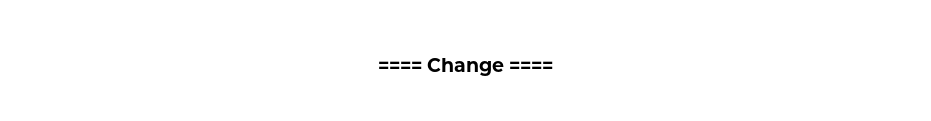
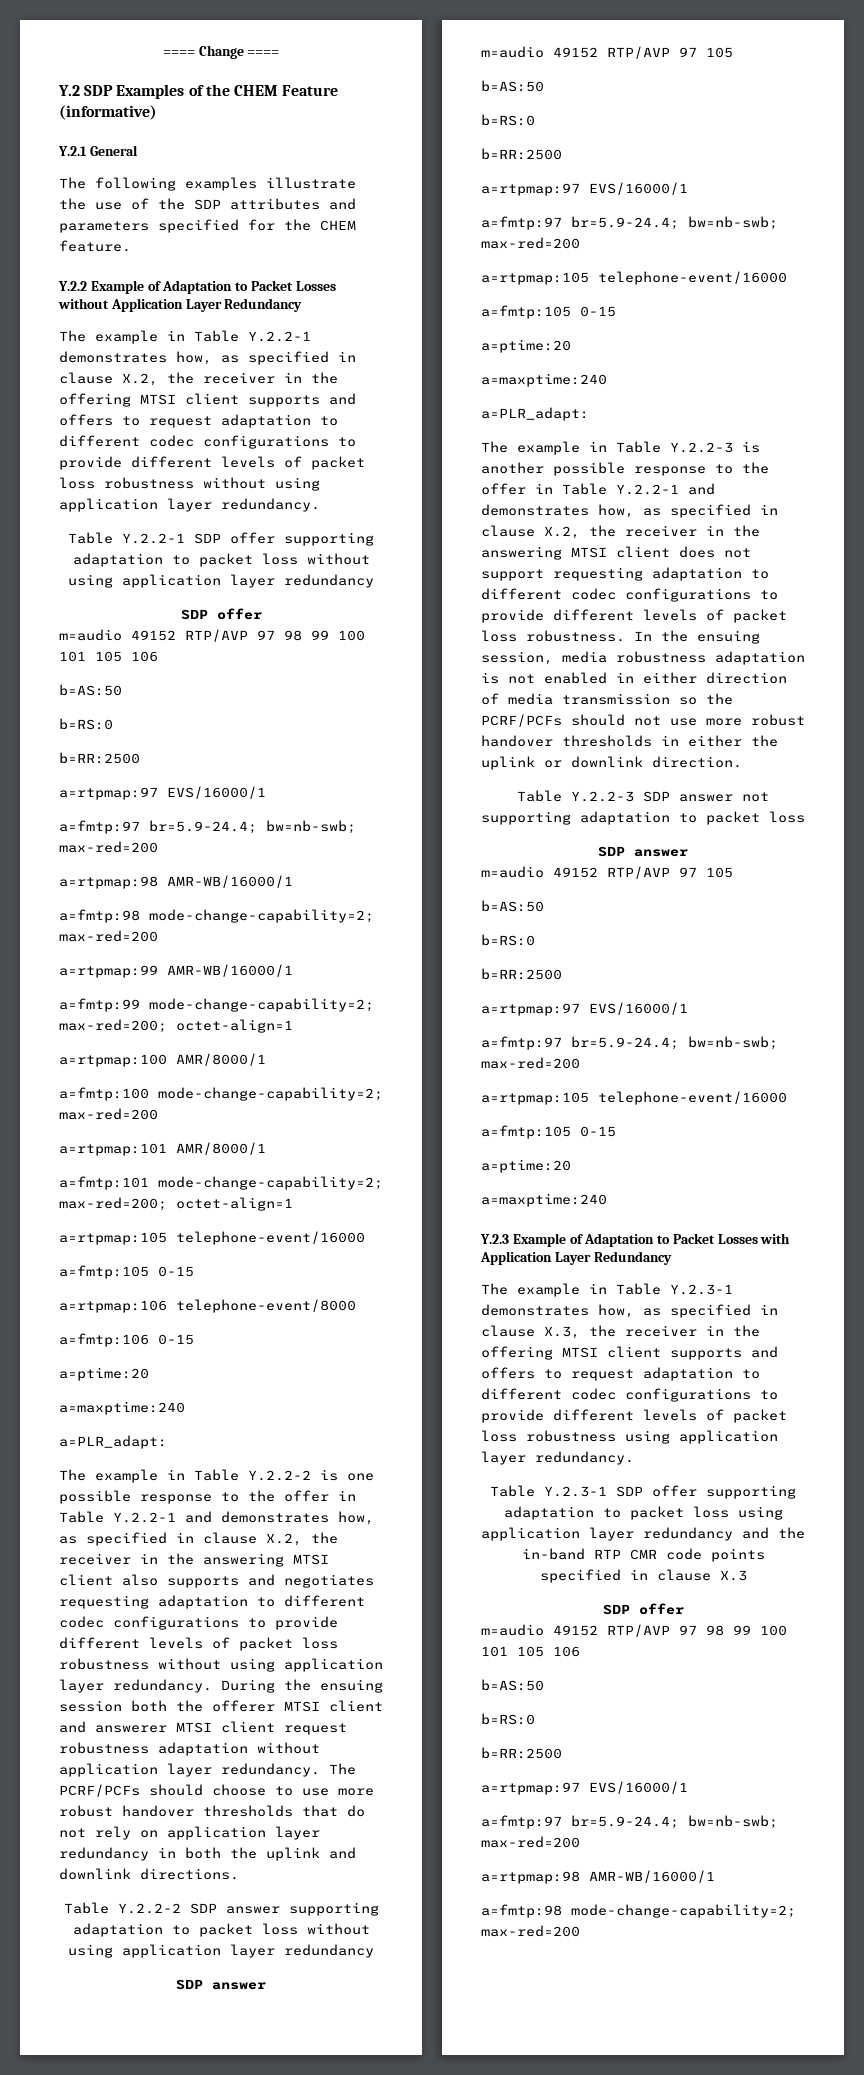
(554, 66) none -> [58,84,339,99] [59,105,157,120] [58,145,138,156] [59,177,356,191] [59,198,356,210] [59,219,356,233] [59,240,131,252] [58,280,336,294] [58,298,303,312] [59,330,311,344] [59,351,356,365] [59,372,338,386] [59,393,356,407] [59,414,338,428] [59,435,356,449] [59,456,365,470] [59,477,320,491] [59,498,320,512] [68,532,374,546] [72,553,370,567] [68,574,374,588] [180,608,262,620] [59,629,365,642] [59,651,158,662] [59,684,122,696] [59,718,113,730] [59,752,140,764] [59,786,266,800] [59,820,356,834] [59,841,158,853] [59,875,293,889] [59,909,374,923] [59,930,158,942] [59,964,293,978] [59,998,374,1012] [59,1019,293,1033] [59,1053,266,1067] [59,1087,383,1101] [59,1108,158,1120] [59,1142,266,1156] [59,1176,383,1190] [59,1197,293,1211] [59,1231,365,1245] [59,1265,194,1279] [59,1299,356,1313] [59,1333,194,1347] [59,1367,149,1381] [59,1401,185,1415] [59,1435,167,1449] [59,1469,374,1483] [59,1490,356,1504] [59,1511,374,1525] [59,1532,338,1546] [59,1553,329,1567] [59,1574,374,1588] [59,1595,365,1609] [59,1616,338,1630] [59,1637,338,1651] [59,1658,383,1672] [59,1679,383,1693] [59,1700,383,1712] [59,1721,347,1735] [59,1742,320,1756] [59,1763,356,1777] [59,1784,374,1797] [59,1805,365,1817] [59,1826,320,1840] [59,1847,356,1861] [59,1868,239,1880] [63,1902,379,1916] [72,1923,370,1937] [68,1944,374,1958] [176,1979,266,1990] [481,46,733,59] [481,80,544,92] [481,114,535,126] [481,148,562,160] [481,182,688,196] [481,216,778,230] [481,237,580,249] [481,271,787,285] [481,305,616,319] [481,339,571,353] [481,373,607,387] [481,407,589,421] [481,441,760,455] [481,462,769,476] [481,483,715,495] [481,504,778,518] [481,525,760,539] [481,546,751,560] [481,567,769,581] [481,588,778,602] [481,609,787,623] [481,630,760,644] [481,651,805,665] [481,672,787,684] [481,693,733,705] [481,714,805,727] [481,735,778,747] [481,756,742,770] [517,790,769,802] [481,811,805,825] [598,846,688,857] [481,866,733,879] [481,900,544,912] [481,934,535,946] [481,968,562,980] [481,1002,688,1016] [481,1036,778,1050] [481,1057,580,1069] [481,1091,787,1105] [481,1125,616,1139] [481,1159,571,1173] [481,1193,607,1207] [480,1233,791,1247] [480,1251,672,1265] [481,1283,733,1297] [481,1304,778,1318] [481,1325,760,1339] [481,1346,778,1360] [481,1367,760,1381] [481,1388,778,1402] [481,1409,787,1423] [481,1430,778,1444] [481,1451,634,1465] [490,1485,796,1499] [503,1506,783,1520] [481,1527,805,1541] [521,1548,765,1562] [539,1569,747,1583] [602,1603,684,1615] [481,1624,787,1637] [481,1646,580,1657] [481,1679,544,1691] [481,1713,535,1725] [481,1747,562,1759] [481,1781,688,1795] [481,1815,778,1829] [481,1836,580,1848] [481,1870,715,1884] [481,1904,796,1918] [481,1925,580,1937] // Y.2 SDP Examples of the CHEM Feature (informative) // Y.2.1 General // The following examples illustrate the use of the SDP attributes and parameters specified for the CHEM feature. // Y.2.2 Example of Adaptation to Packet Losses without Application Layer Redundancy // The example in Table Y.2.2-1 demonstrates how, as specified in clause X.2, the receiver in the offering MTSI client supports and offers to request adaptation to different codec configurations to provide different levels of packet loss robustness without using application layer redundancy. // Table Y.2.2-1 SDP offer supporting adaptation to packet loss without using application layer redundancy // SDP offer // m=audio 49152 RTP/AVP 97 98 99 100 101 105 106 // b=AS:50 // b=RS:0 // b=RR:2500 // a=rtpmap:97 EVS/16000/1 // a=fmtp:97 br=5.9-24.4; bw=nb-swb; max-red=200 // a=rtpmap:98 AMR-WB/16000/1 // a=fmtp:98 mode-change-capability=2; max-red=200 // a=rtpmap:99 AMR-WB/16000/1 // a=fmtp:99 mode-change-capability=2; max-red=200; octet-align=1 // a=rtpmap:100 AMR/8000/1 // a=fmtp:100 mode-change-capability=2; max-red=200 // a=rtpmap:101 AMR/8000/1 // a=fmtp:101 mode-change-capability=2; max-red=200; octet-align=1 // a=rtpmap:105 telephone-event/16000 // a=fmtp:105 0-15 // a=rtpmap:106 telephone-event/8000 // a=fmtp:106 0-15 // a=ptime:20 // a=maxptime:240 // a=PLR_adapt: // The example in Table Y.2.2-2 is one possible response to the offer in Table Y.2.2-1 and demonstrates how, as specified in clause X.2, the receiver in the answering MTSI client also supports and negotiates requesting adaptation to different codec configurations to provide different levels of packet loss robustness without using application layer redundancy. During the ensuing session both the offerer MTSI client and answerer MTSI client request robustness adaptation without application layer redundancy. The PCRF/PCFs should choose to use more robust handover thresholds that do not rely on application layer redundancy in both the uplink and downlink directions. // Table Y.2.2-2 SDP answer supporting adaptation to packet loss without using application layer redundancy // SDP answer // m=audio 49152 RTP/AVP 97 105 // b=AS:50 // b=RS:0 // b=RR:2500 // a=rtpmap:97 EVS/16000/1 // a=fmtp:97 br=5.9-24.4; bw=nb-swb; max-red=200 // a=rtpmap:105 telephone-event/16000 // a=fmtp:105 0-15 // a=ptime:20 // a=maxptime:240 // a=PLR_adapt: // The example in Table Y.2.2-3 is another possible response to the offer in Table Y.2.2-1 and demonstrates how, as specified in clause X.2, the receiver in the answering MTSI client does not support requesting adaptation to different codec configurations to provide different levels of packet loss robustness. In the ensuing session, media robustness adaptation is not enabled in either direction of media transmission so the PCRF/PCFs should not use more robust handover thresholds in either the uplink or downlink direction. // Table Y.2.2-3 SDP answer not supporting adaptation to packet loss // SDP answer // m=audio 49152 RTP/AVP 97 105 // b=AS:50 // b=RS:0 // b=RR:2500 // a=rtpmap:97 EVS/16000/1 // a=fmtp:97 br=5.9-24.4; bw=nb-swb; max-red=200 // a=rtpmap:105 telephone-event/16000 // a=fmtp:105 0-15 // a=ptime:20 // a=maxptime:240 // Y.2.3 Example of Adaptation to Packet Losses with Application Layer Redundancy // The example in Table Y.2.3-1 demonstrates how, as specified in clause X.3, the receiver in the offering MTSI client supports and offers to request adaptation to different codec configurations to provide different levels of packet loss robustness using application layer redundancy. // Table Y.2.3-1 SDP offer supporting adaptation to packet loss using application layer redundancy and the in-band RTP CMR code points specified in clause X.3 // SDP offer // m=audio 49152 RTP/AVP 97 98 99 100 101 105 106 // b=AS:50 // b=RS:0 // b=RR:2500 // a=rtpmap:97 EVS/16000/1 // a=fmtp:97 br=5.9-24.4; bw=nb-swb; max-red=200 // a=rtpmap:98 AMR-WB/16000/1 // a=fmtp:98 mode-change-capability=2; max-red=200

